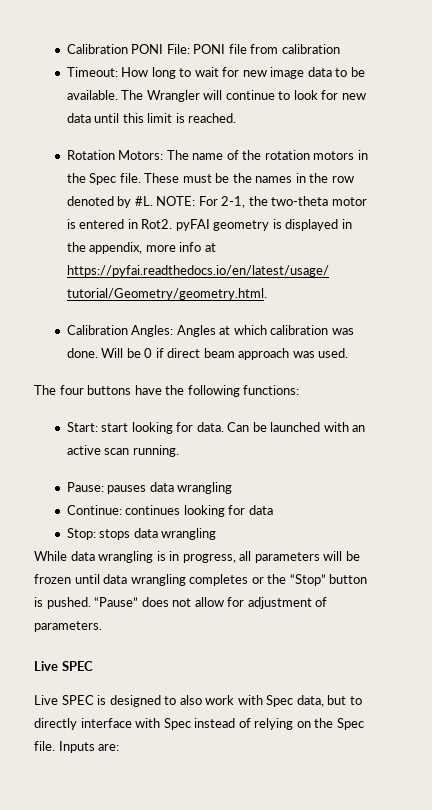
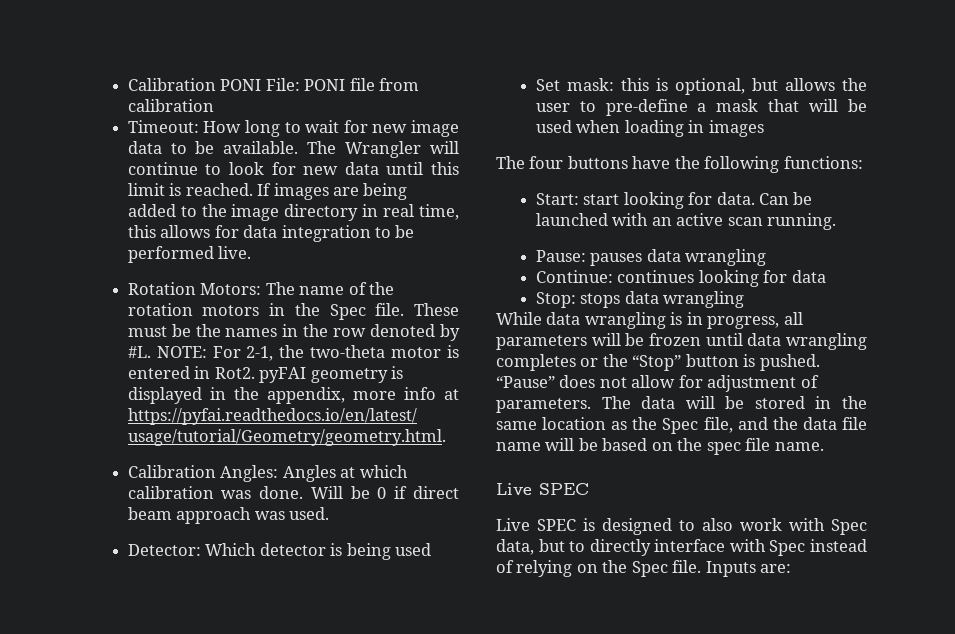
(237, 118) none -> [257,183,408,200] [127,204,460,221] [127,225,415,242] [127,246,252,263] If images are being added to the image directory in real time, this allows for data integration to be performed live.
(349, 353) none -> [127,543,431,560] [535,78,867,95] [535,99,867,116] [535,120,764,137] // Detector: Which detector is being used // Set mask: this is optional, but allows the user to pre-define a mask that will be used when loading in images
(102, 626) none -> [601,396,867,409] [496,417,867,434] [496,438,824,455] The data will be stored in the same location as the Spec file, and the data file name will be based on the spec file name.

